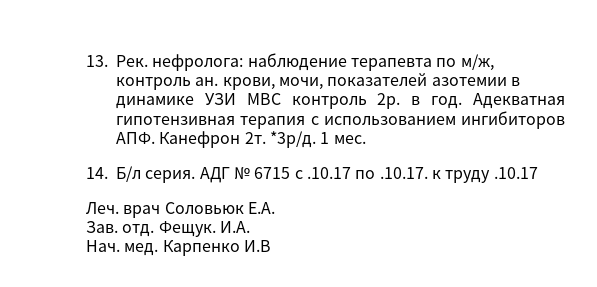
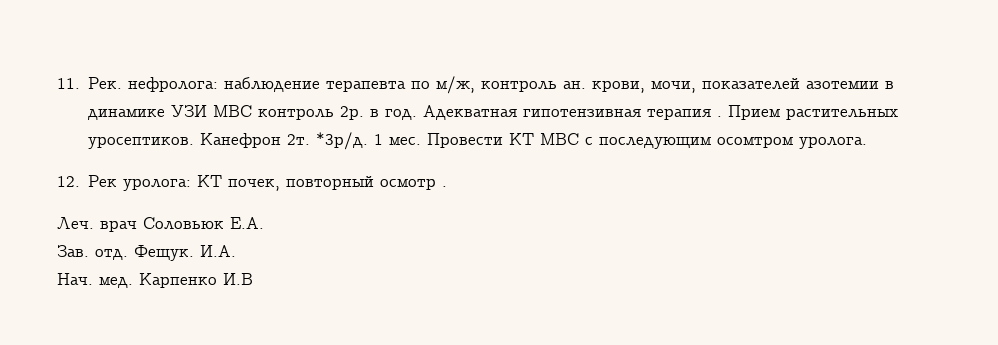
[86,55,108,67] 13. -> [57,78,80,89] 11.
[310,111,565,129] [116,132,155,144] с использованием ингибиторов АПФ. -> [717,105,899,120] [88,136,195,149] . Прием растительных уросептиков.
[86,166,538,183] // 14. Б/л серия. АДГ № 6715 с .10.17 по .10.17. к труду .10.17 -> [427,133,868,149] [57,175,448,191] Провести КТ МВС с последующим осомтром уролога. // 12. Рек уролога: КТ почек, повторный осмотр .

